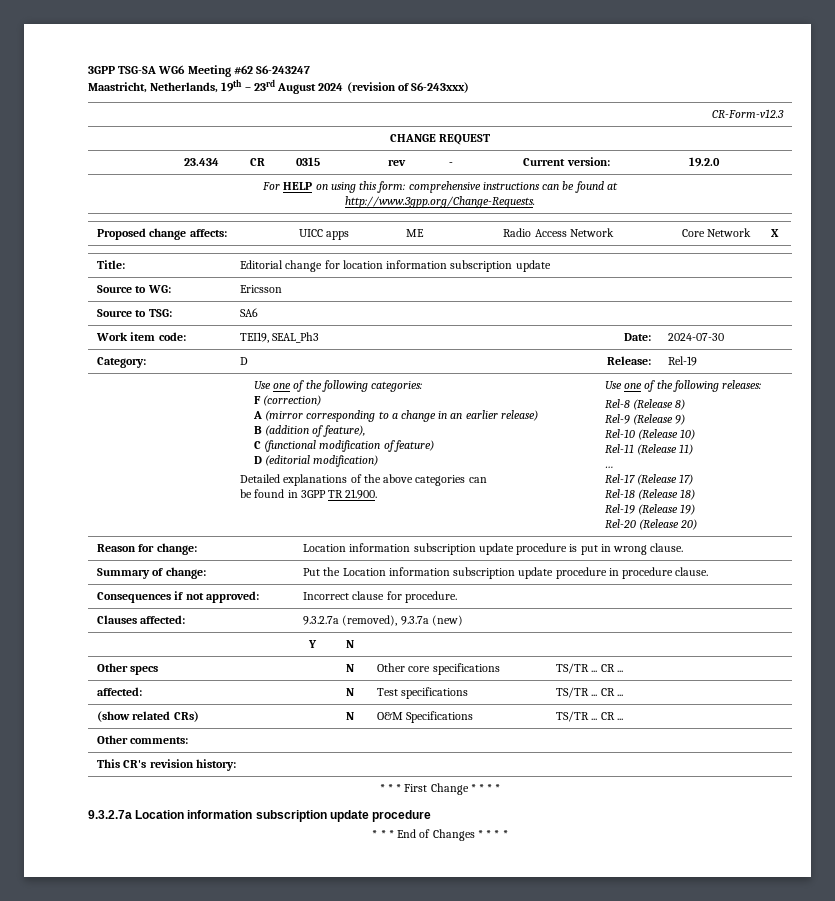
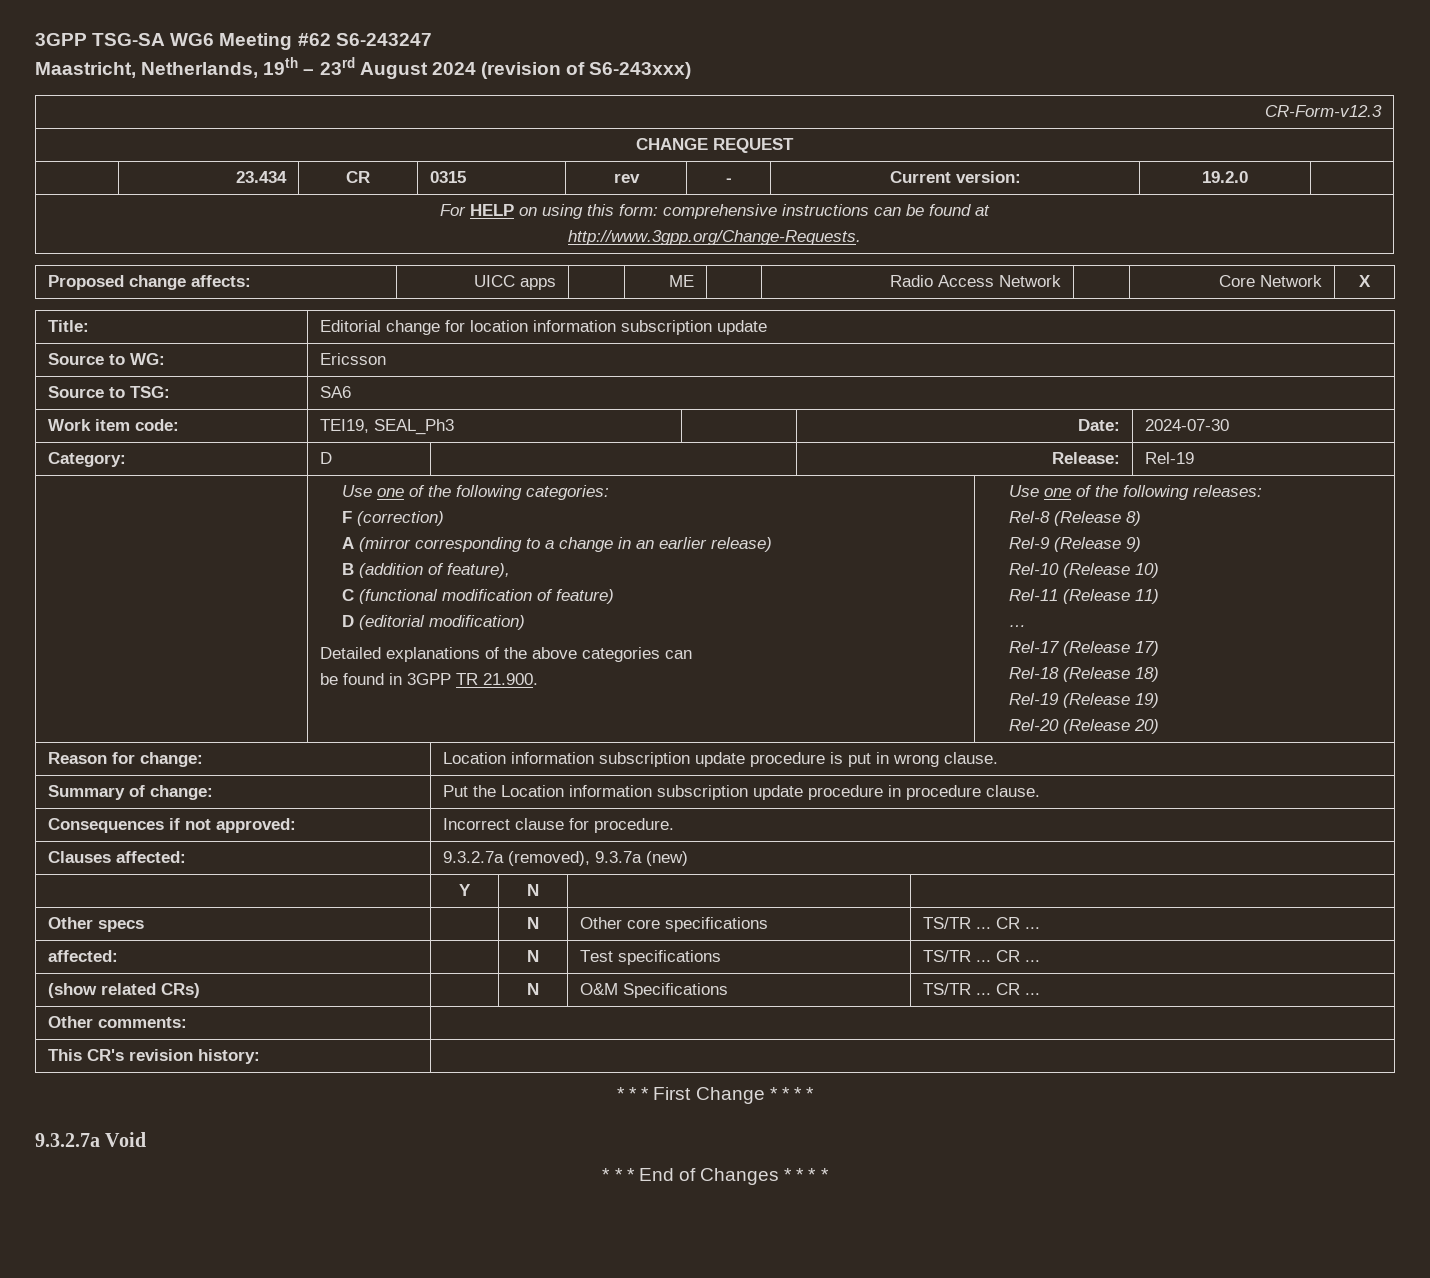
[135,810,432,822] Location information subscription update procedure -> [105,1132,147,1147] Void

